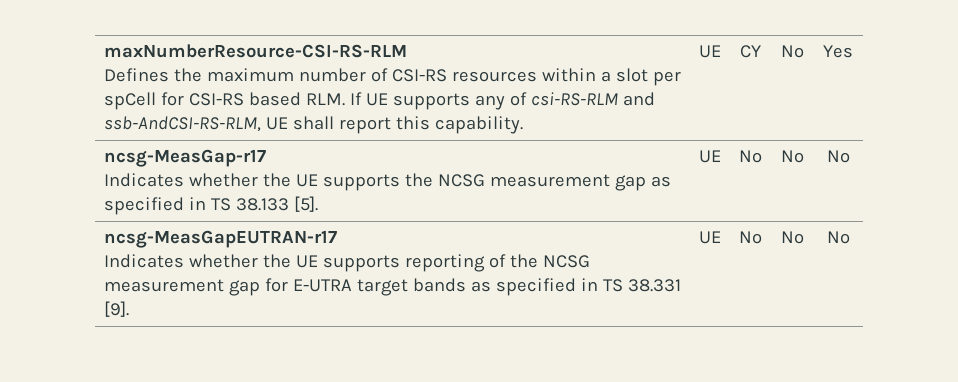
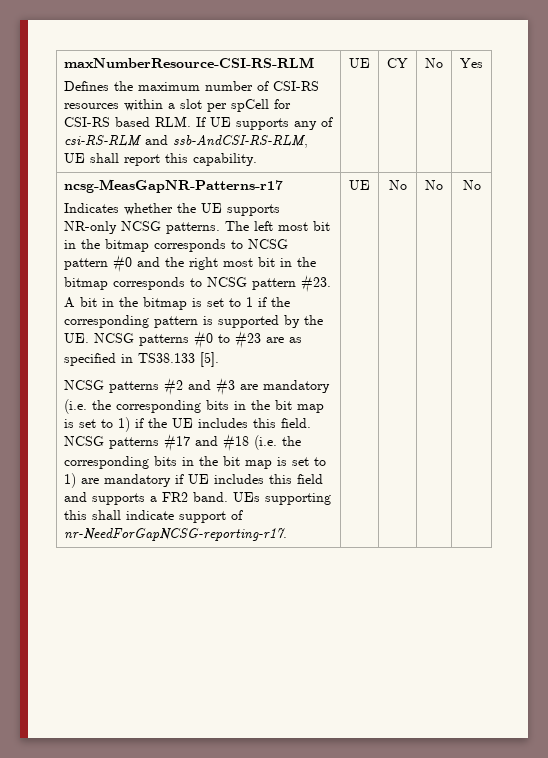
[103,149,266,167] [103,173,671,191] [103,197,289,215] ncsg-MeasGap-r17 // Indicates whether the UE supports the NCSG measurement gap as specified in TS 38.133 -> [63,179,283,193] [63,203,280,216] [63,221,330,234] [63,239,288,252] [63,255,316,273] [63,275,331,293] [63,297,290,310] [63,315,323,328] [63,331,302,349] [63,353,195,366] ncsg-MeasGapNR-Patterns-r17 // Indicates whether the UE supports NR-only NCSG patterns. The left most bit in the bitmap corresponds to NCSG pattern #0 and the right most bit in the bitmap corresponds to NCSG pattern #23. A bit in the bitmap is set to 1 if the corresponding pattern is supported by the UE. NCSG patterns #0 to #23 are as specified in TS38.133
[698,150,721,163] [739,150,762,163] [781,150,804,163] [826,150,850,163] [103,230,337,248] [103,254,590,272] [103,278,681,296] [103,301,129,317] | UE | No | No | No // ncsg-MeasGapEUTRAN-r17 // Indicates whether the UE supports reporting of the NCSG measurement gap for E-UTRA target bands as specified in TS 38.331 [9]. -> [63,378,330,396] [63,399,324,414] [63,417,311,432] [63,434,301,452] [63,456,326,469] [63,473,323,488] [63,492,331,505] [63,510,243,523] [63,528,287,541] // NCSG patterns #2 and #3 are mandatory (i.e. the corresponding bits in the bit map is set to 1) if the UE includes this field. NCSG patterns #17 and #18 (i.e. the corresponding bits in the bit map is set to 1) are mandatory if UE includes this field and supports a FR2 band. UEs supporting this shall indicate support of nr-NeedForGapNCSG-reporting-r17.

